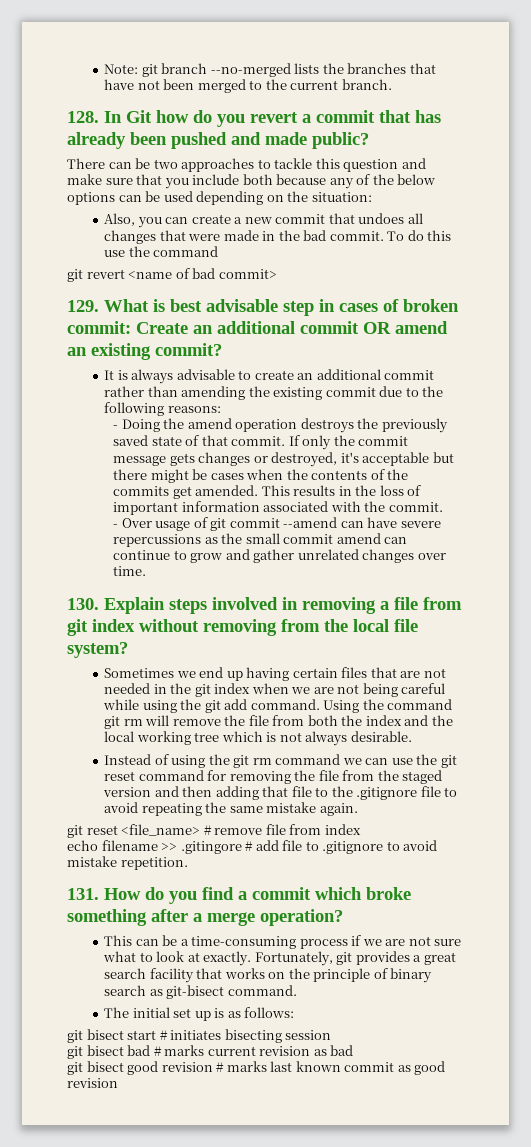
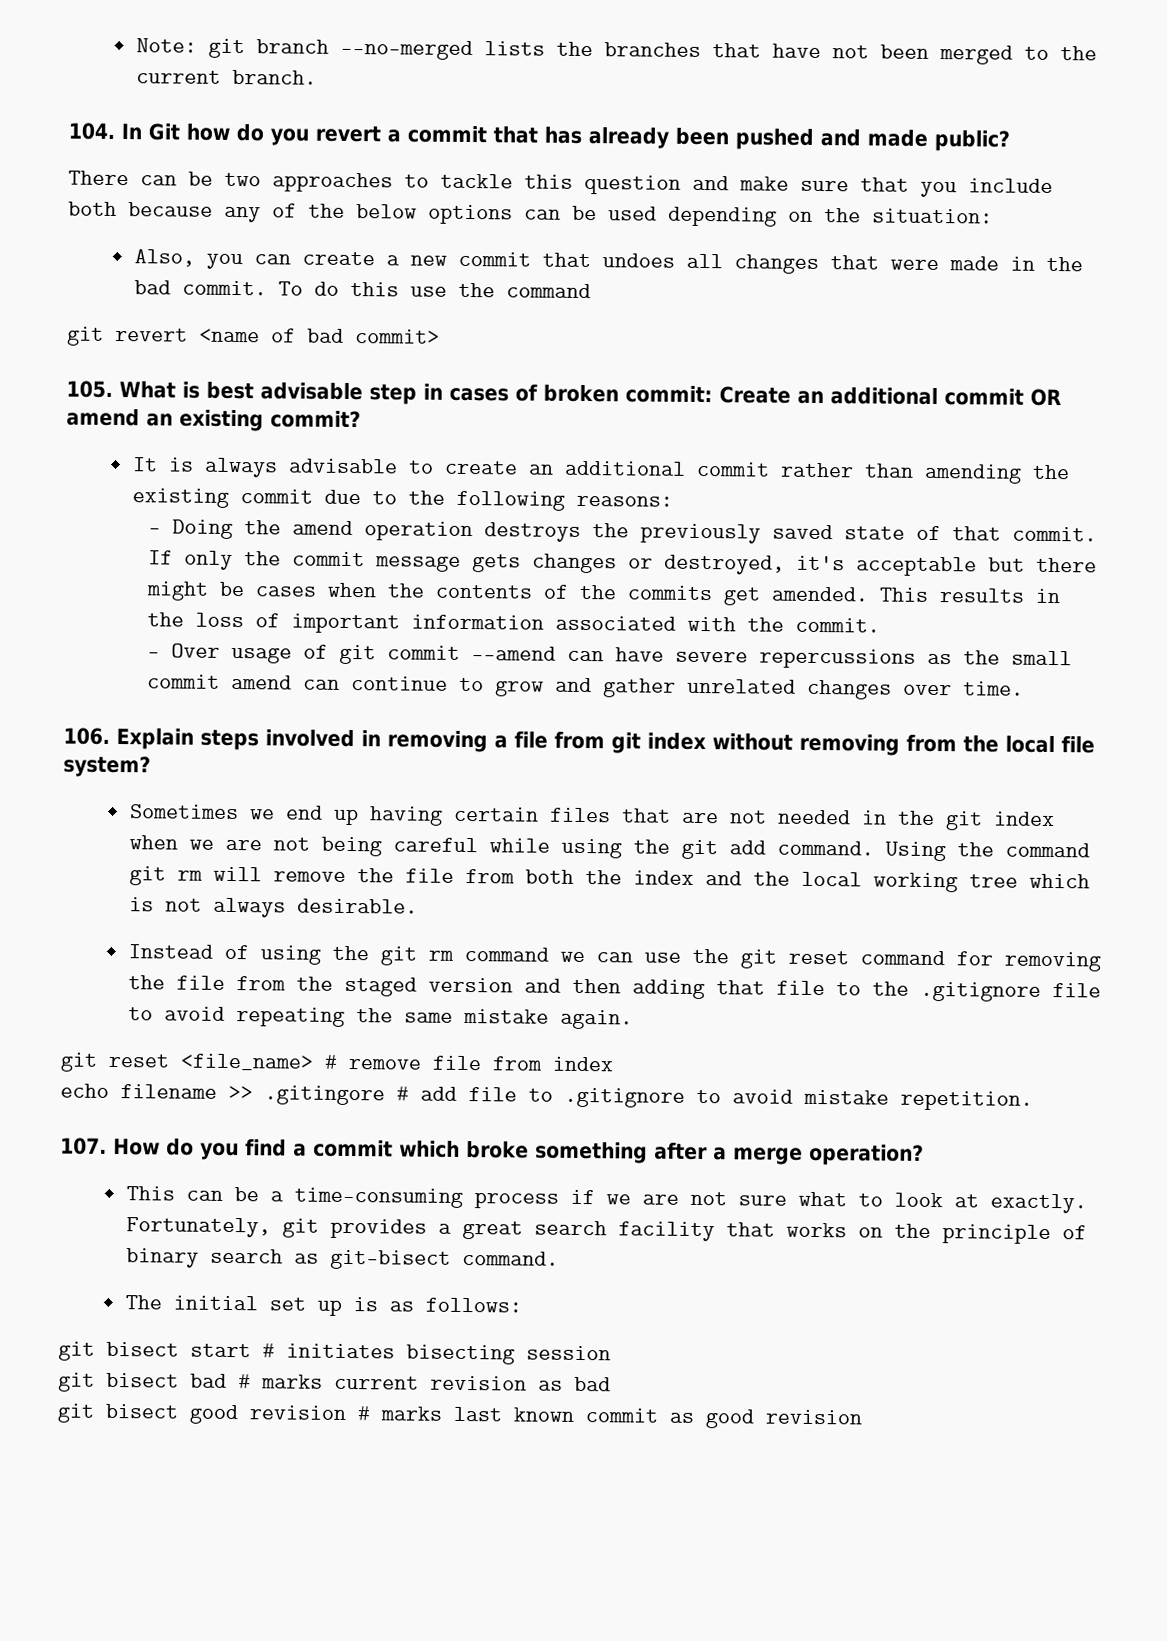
[67,111,99,123] 128. -> [68,122,115,140] 104.
[67,300,99,312] 129. -> [66,380,113,398] 105.
[67,598,99,610] 130. -> [63,727,110,745] 106.
[67,888,99,900] 131. -> [60,1137,107,1155] 107.

